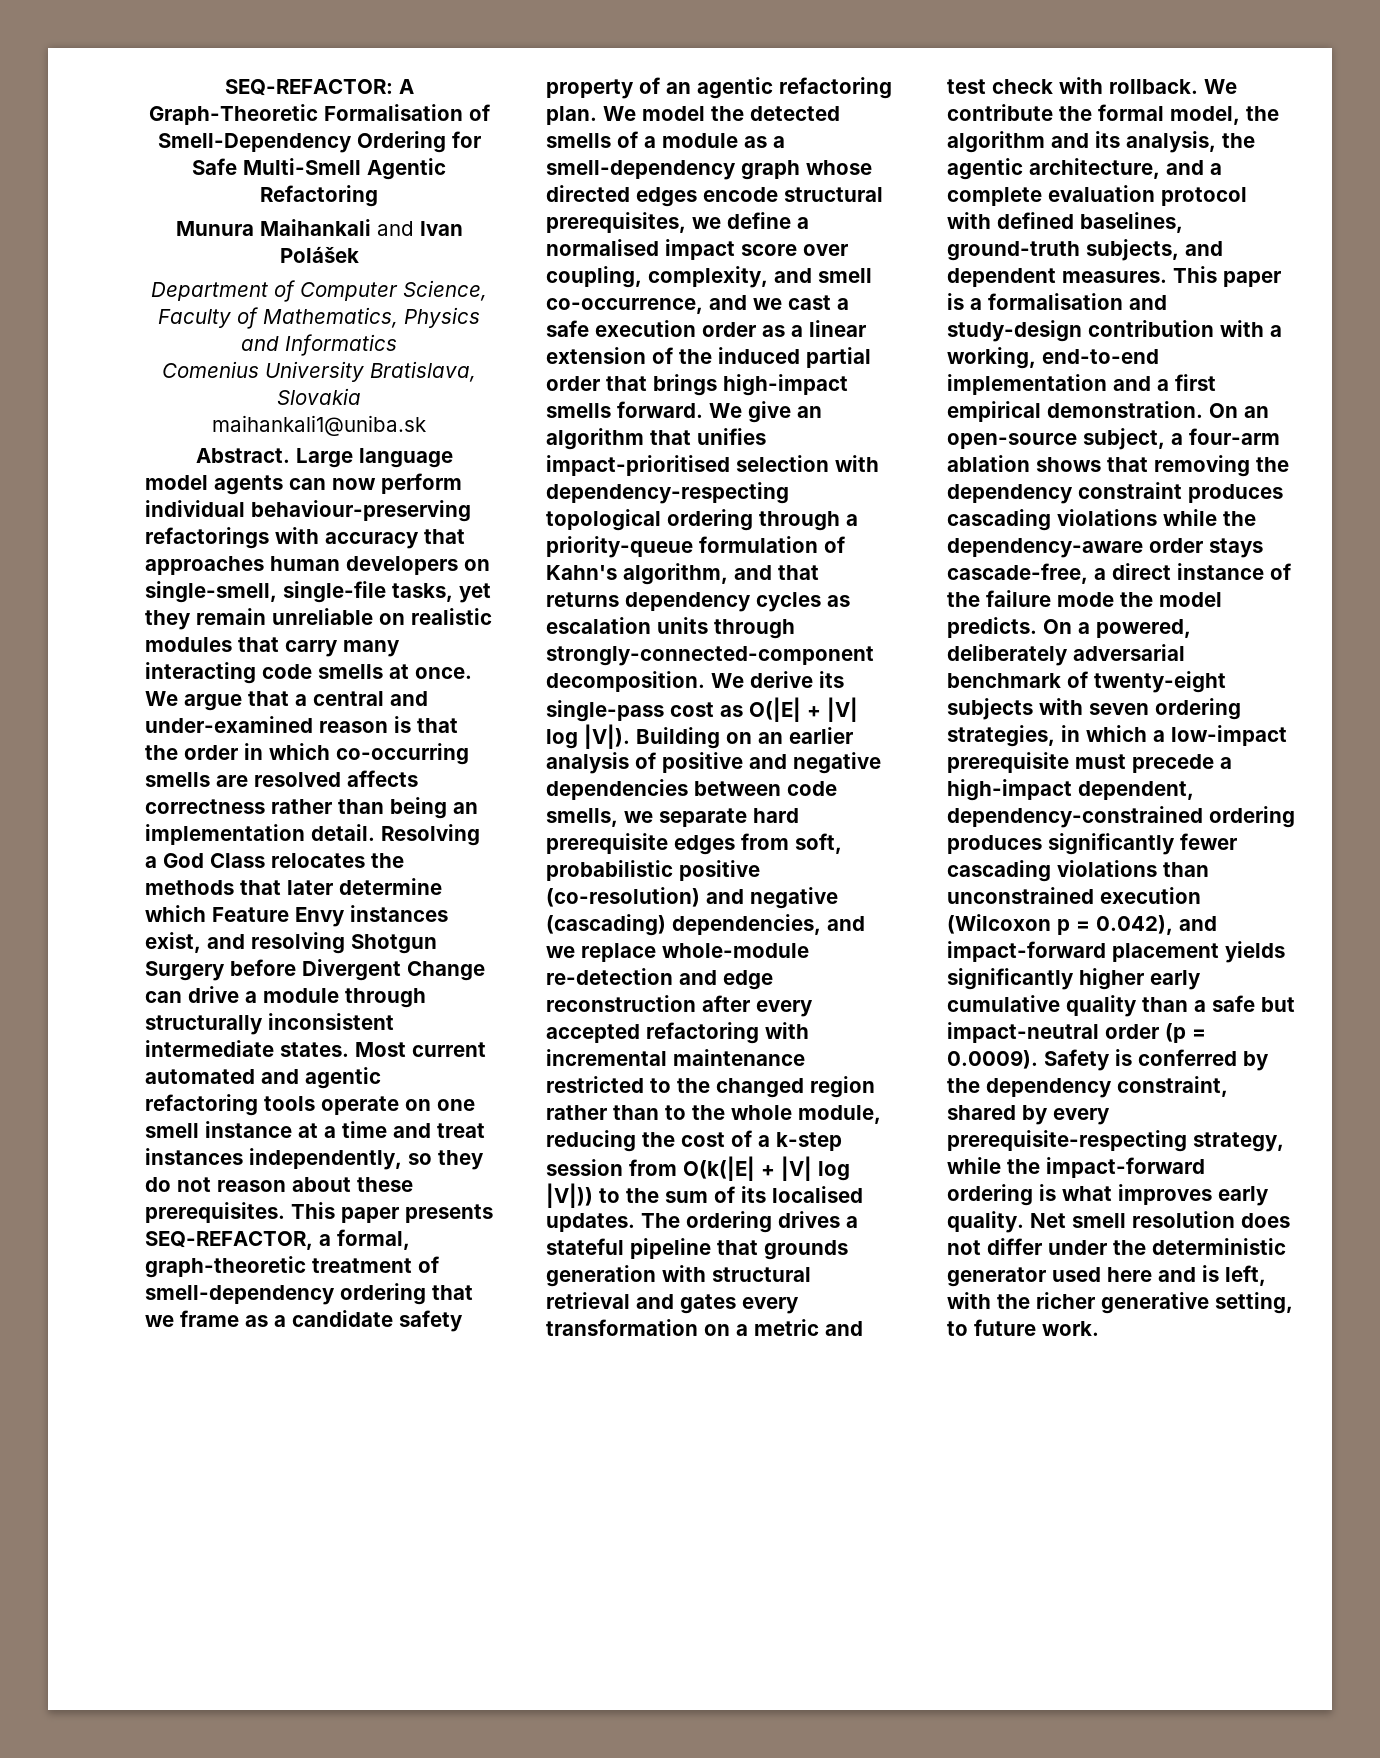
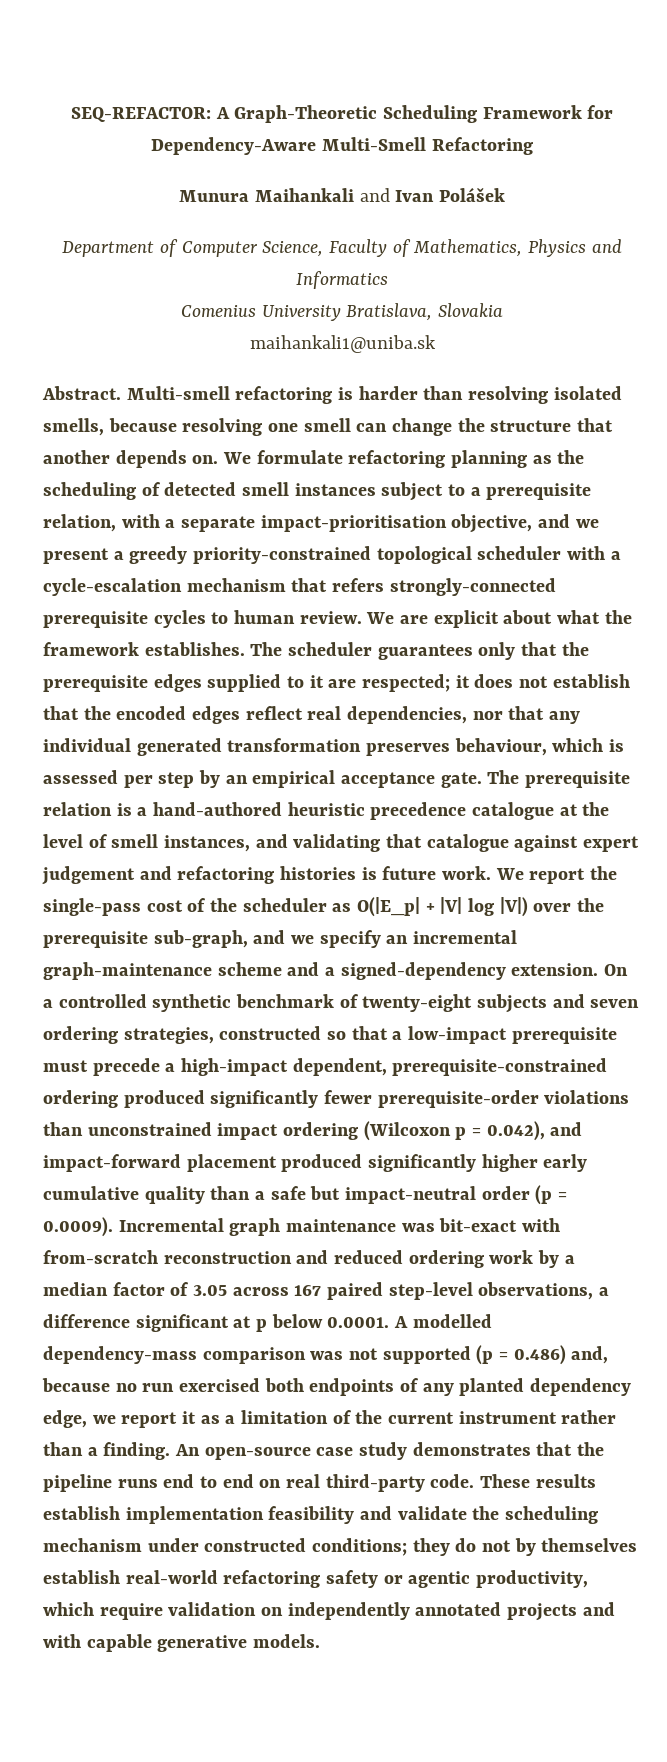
[323,104,490,121] [157,131,481,153] [192,158,446,180] Formalisation of Smell-Dependency Ordering for Safe Multi-Smell Agentic -> [382,105,614,123] [151,137,426,155] Scheduling Framework for Dependency-Aware Multi-Smell
[295,448,453,468] [145,473,462,495] [145,500,471,522] [145,527,465,549] [145,556,490,575] [145,581,491,603] [145,608,492,630] [145,637,400,657] [145,662,472,684] [145,691,428,711] [145,716,458,733] [145,743,469,765] [145,770,418,787] [145,797,478,819] [145,824,480,846] [145,853,404,868] [145,878,442,895] [145,905,448,927] [145,932,437,954] [145,959,485,981] [145,986,426,1008] [145,1013,394,1035] [145,1040,486,1057] [145,1067,381,1089] [145,1094,475,1116] [145,1121,485,1138] [145,1148,484,1170] [145,1177,413,1192] [145,1202,493,1223] [145,1229,410,1250] [145,1256,439,1278] [145,1283,473,1305] [145,1310,463,1332] [546,77,892,99] [546,106,840,125] [546,131,785,148] [546,160,872,180] [546,185,883,207] [546,212,809,233] [546,239,848,260] [546,266,872,288] [546,295,849,314] [546,320,866,337] [546,347,871,368] [546,374,848,396] [546,401,822,423] [546,428,766,450] [546,455,879,476] [546,482,789,504] [546,509,858,531] [546,536,845,558] [546,563,819,585] [546,592,850,612] [546,617,795,639] [546,646,874,666] [546,671,844,692] [546,697,858,722] [546,724,853,749] [546,752,881,774] [546,779,837,800] [546,808,799,827] [546,833,842,855] [546,860,760,881] [546,887,838,909] [546,914,865,936] [546,943,809,962] [546,968,773,990] [546,995,813,1017] [546,1022,809,1044] [546,1049,805,1066] [546,1076,875,1098] [546,1105,881,1124] [546,1130,842,1152] [546,1156,850,1181] [546,1183,863,1208] [546,1211,858,1233] [546,1238,848,1260] [546,1265,811,1287] [546,1292,799,1314] [546,1319,863,1336] [947,77,1237,94] [947,104,1279,125] [947,131,1255,153] [947,158,1222,180] [947,185,1247,206] [947,212,1183,233] [947,239,1223,261] [947,266,1281,287] [947,293,1167,310] [947,320,1282,342] [947,347,1159,369] [947,374,1216,395] [947,401,1269,422] [947,428,1280,450] [947,455,1289,477] [947,482,1283,504] [947,509,1256,531] [947,538,1263,558] [947,563,1291,584] [947,590,1222,607] [947,617,1191,638] [947,644,1185,666] Large language model agents can now perform individual behaviour-preserving refactorings with accuracy that approaches human developers on single-smell, single-file tasks, yet they remain unreliable on realistic modules that carry many interacting code smells at once. We argue that a central and under-examined reason is that the order in which co-occurring smells are resolved affects correctness rather than being an implementation detail. Resolving a God Class relocates the methods that later determine which Feature Envy instances exist, and resolving Shotgun Surgery before Divergent Change can drive a module through structurally inconsistent intermediate states. Most current automated and agentic refactoring tools operate on one smell instance at a time and treat instances independently, so they do not reason about these prerequisites. This paper presents SEQ-REFACTOR, a formal, graph-theoretic treatment of smell-dependency ordering that we frame as a candidate safety property of an agentic refactoring plan. We model the detected smells of a module as a smell-dependency graph whose directed edges encode structural prerequisites, we define a normalised impact score over coupling, complexity, and smell co-occurrence, and we cast a safe execution order as a linear extension of the induced partial order that brings high-impact smells forward. We give an algorithm that unifies impact-prioritised selection with dependency-respecting topological ordering through a priority-queue formulation of Kahn's algorithm, and that returns dependency cycles as escalation units through strongly-connected-component decomposition. We derive its single-pass cost as O(|E| + |V| log |V|). Building on an earlier analysis of positive and negative dependencies between code smells, we separate hard prerequisite edges from soft, probabilistic positive (co-resolution) and negative (cascading) dependencies, and we replace whole-module re-detection and edge reconstruction after every accepted refactoring with incremental maintenance restricted to the changed region rather than to the whole module, reducing the cost of a k-step session from O(k(|E| + |V| log |V|)) to the sum of its localised updates. The ordering drives a stateful pipeline that grounds generation with structural retrieval and gates every transformation on a metric and test check with rollback. We contribute the formal model, the algorithm and its analysis, the agentic architecture, and a complete evaluation protocol with defined baselines, ground-truth subjects, and dependent measures. This paper is a formalisation and study-design contribution with a working, end-to-end implementation and a first empirical demonstration. On an open-source subject, a four-arm ablation shows that removing the dependency constraint produces cascading violations while the dependency-aware order stays cascade-free, a direct instance of the failure mode the model predicts. On a powered, deliberately adversarial -> [126,386,622,404] [43,418,614,436] [43,450,585,468] [43,482,592,501] [43,514,599,533] [43,546,621,564] [43,578,556,596] [43,610,632,628] [43,642,589,660] [43,674,630,692] [43,706,581,724] [43,738,625,756] [43,770,631,788] [43,802,610,820] [43,834,640,852] [42,866,618,885] [43,897,605,917] [43,930,518,948] [43,962,629,980] [43,994,232,1012] Multi-smell refactoring is harder than resolving isolated smells, because resolving one smell can change the structure that another depends on. We formulate refactoring planning as the scheduling of detected smell instances subject to a prerequisite relation, with a separate impact-prioritisation objective, and we present a greedy priority-constrained topological scheduler with a cycle-escalation mechanism that refers strongly-connected prerequisite cycles to human review. We are explicit about what the framework establishes. The scheduler guarantees only that the prerequisite edges supplied to it are respected; it does not establish that the encoded edges reflect real dependencies, nor that any individual generated transformation preserves behaviour, which is assessed per step by an empirical acceptance gate. The prerequisite relation is a hand-authored heuristic precedence catalogue at the level of smell instances, and validating that catalogue against expert judgement and refactoring histories is future work. We report the single-pass cost of the scheduler as O(|E_p| + |V| log |V|) over the prerequisite sub-graph, and we specify an incremental graph-maintenance scheme and a signed-dependency extension. On a controlled synthetic
[1039,698,1083,715] with -> [552,994,585,1008] and
[1061,725,1147,742] in which -> [219,1026,388,1040] constructed so that
[947,806,1295,828] [947,835,1042,854] dependency-constrained ordering produces -> [392,1058,608,1076] [43,1090,205,1108] prerequisite-constrained ordering produced
[947,860,1051,882] cascading -> [377,1090,539,1108] prerequisite-order
[1100,887,1201,904] execution -> [217,1122,359,1140] impact ordering
[1225,941,1285,963] yields -> [281,1154,363,1172] produced
[1044,1049,1269,1071] [947,1076,1228,1098] [947,1105,1110,1125] [947,1130,1284,1152] [947,1157,1205,1178] [947,1184,1269,1206] [947,1211,1290,1233] [947,1238,1286,1255] [947,1265,1266,1287] [947,1292,1293,1314] [947,1319,1099,1336] Safety is conferred by the dependency constraint, shared by every prerequisite-respecting strategy, while the impact-forward ordering is what improves early quality. Net smell resolution does not differ under the deterministic generator used here and is left, with the richer generative setting, to future work. -> [118,1218,561,1236] [43,1250,575,1268] [43,1282,610,1300] [43,1314,492,1332] [43,1345,609,1365] [42,1378,632,1396] [43,1410,617,1428] [43,1442,605,1460] [43,1474,596,1492] [43,1506,599,1524] [43,1538,638,1556] [43,1570,589,1588] [43,1602,615,1621] [43,1634,321,1652] Incremental graph maintenance was bit-exact with from-scratch reconstruction and reduced ordering work by a median factor of 3.05 across 167 paired step-level observations, a difference significant at p below 0.0001. A modelled dependency-mass comparison was not supported (p = 0.486) and, because no run exercised both endpoints of any planted dependency edge, we report it as a limitation of the current instrument rather than a finding. An open-source case study demonstrates that the pipeline runs end to end on real third-party code. These results establish implementation feasibility and validate the scheduling mechanism under constructed conditions; they do not by themselves establish real-world refactoring safety or agentic productivity, which require validation on independently annotated projects and with capable generative models.

